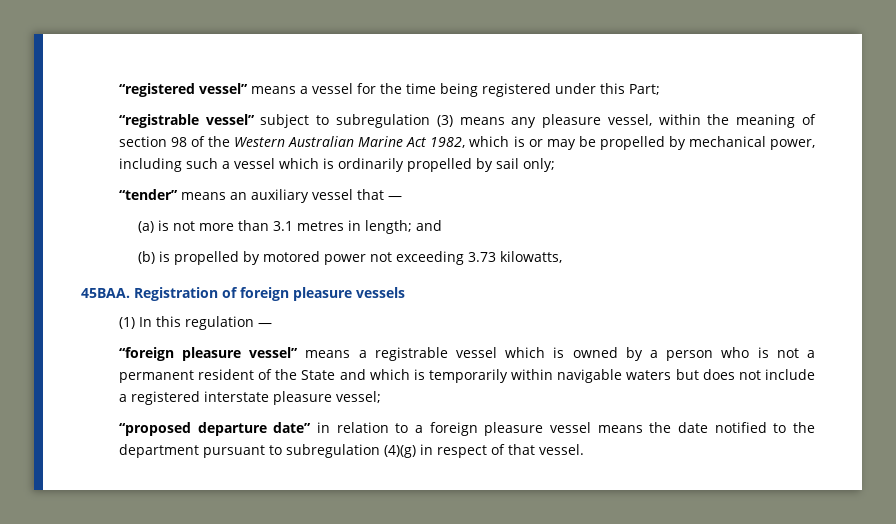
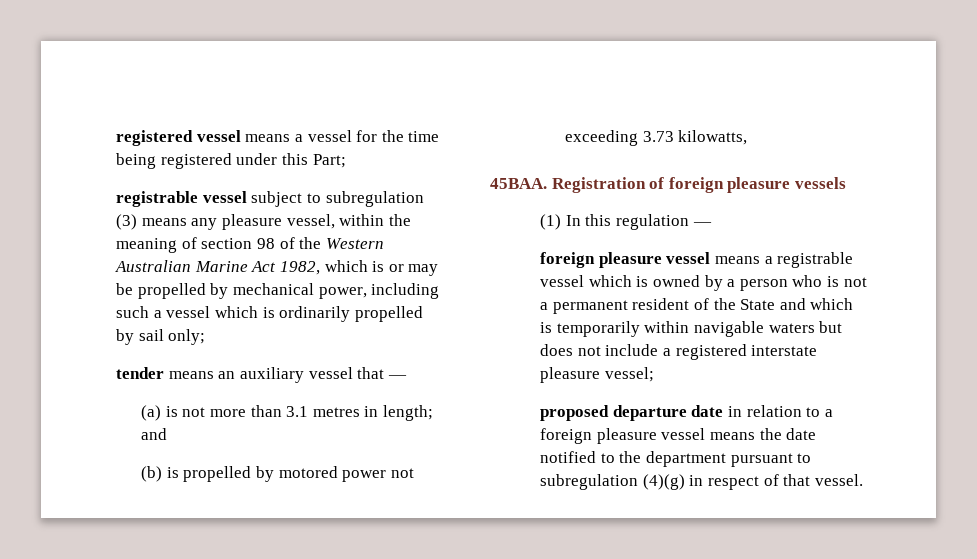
[118,83,248,97] “registered vessel” -> [116,130,241,146] registered vessel
[118,114,255,128] “registrable vessel” -> [116,191,247,207] registrable vessel
[118,189,178,200] “tender” -> [116,367,165,379] tender
[118,347,299,361] “foreign pleasure vessel” -> [540,252,711,268] foreign pleasure vessel
[118,422,312,436] “proposed departure date” -> [540,405,724,421] proposed departure date

